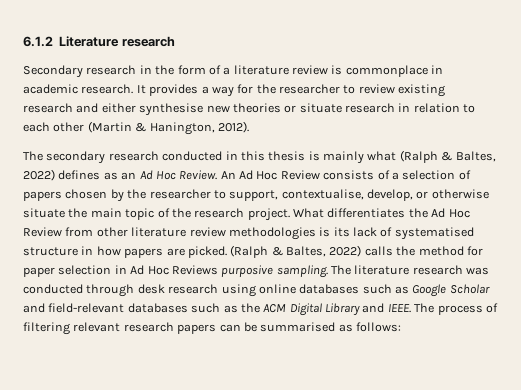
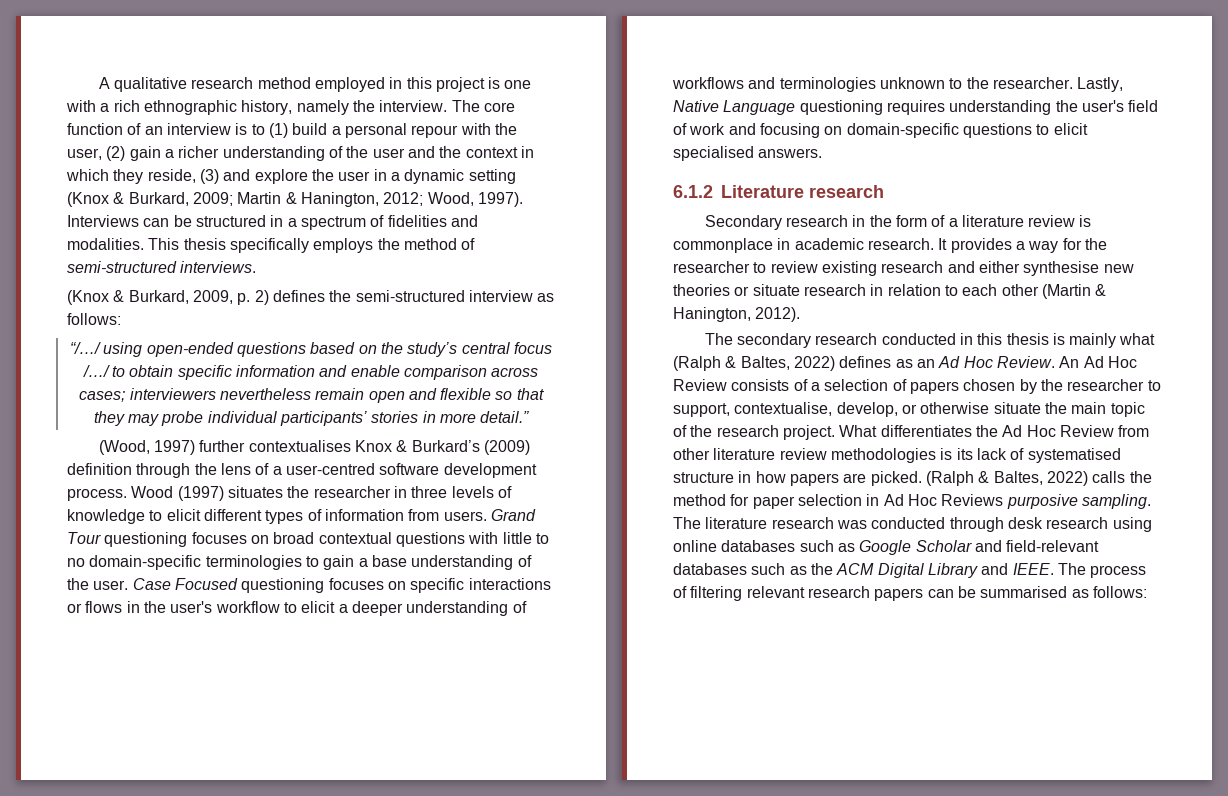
(23, 41) none -> [98,77,532,92] [66,100,515,115] [67,123,517,138] [67,146,534,161] [66,169,516,184] [67,192,523,207] [67,215,478,230] [67,238,476,253] [67,261,257,273] [67,290,555,305] [67,313,121,325] [70,342,552,357] [82,365,539,380] [79,388,544,403] [93,411,530,426] [98,440,530,455] [67,463,537,478] [67,486,512,501] [67,509,536,524] [67,532,549,547] [67,555,532,570] [67,578,551,593] [67,601,527,616] [672,77,1124,92] [673,100,1159,115] [673,123,1088,138] [673,146,823,161] A qualitative research method employed in this project is one with a rich ethnographic history, namely the interview. The core function of an interview is to (1) build a personal repour with the user, (2) gain a richer understanding of the user and the context in which they reside, (3) and explore the user in a dynamic setting (Knox & Burkard, 2009; Martin & Hanington, 2012; Wood, 1997). Interviews can be structured in a spectrum of fidelities and modalities. This thesis specifically employs the method of semi-structured interviews. // (Knox & Burkard, 2009, p. 2) defines the semi-structured interview as follows: // “/…/ using open-ended questions based on the study’s central focus /…/ to obtain specific information and enable comparison across cases; interviewers nevertheless remain open and flexible so that they may probe individual participants’ stories in more detail.” // (Wood, 1997) further contextualises Knox & Burkard’s (2009) definition through the lens of a user-centred software development process. Wood (1997) situates the researcher in three levels of knowledge to elicit different types of information from users. Grand Tour questioning focuses on broad contextual questions with little to no domain-specific terminologies to gain a base understanding of the user. Case Focused questioning focuses on specific interactions or flows in the user's workflow to elicit a deeper understanding of workflows and terminologies unknown to the researcher. Lastly, Native Language questioning requires understanding the user's field of work and focusing on domain-specific questions to elicit specialised answers. //

